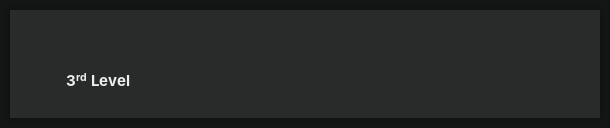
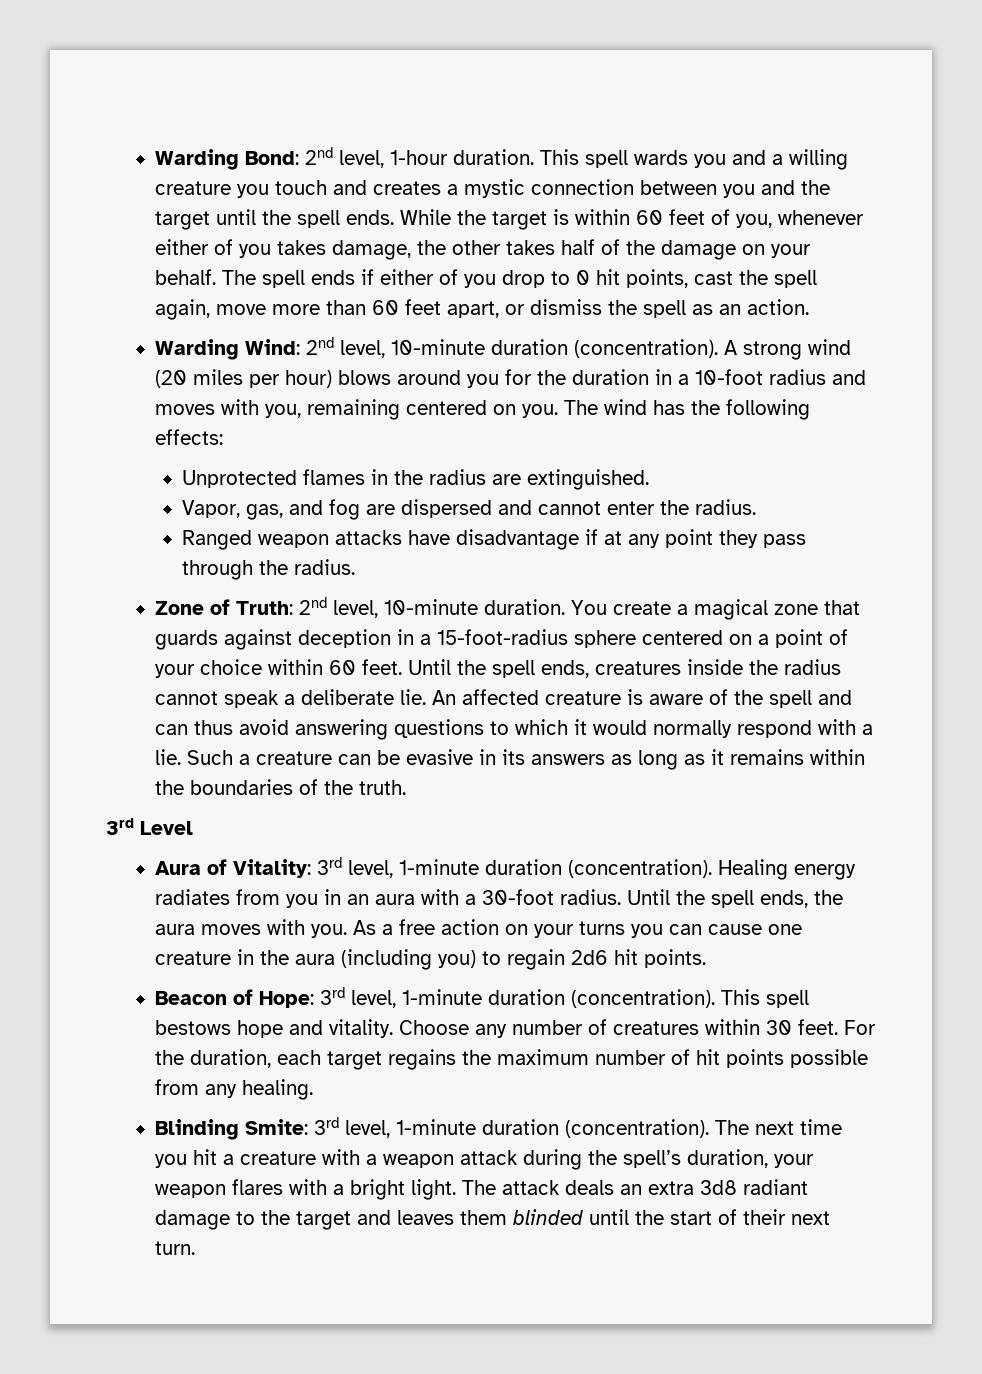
[66,73,131,86] 3rd Level -> [155,147,849,170] [155,179,831,198] [155,209,865,230] [155,239,812,260] [155,269,818,288] [155,299,810,320] [155,337,852,360] [155,369,867,388] [155,399,811,420] [155,429,224,445] [182,469,650,490] [182,499,757,520] [182,529,807,550] [182,559,356,580] [155,597,861,620] [155,629,849,650] [155,659,842,678] [155,689,853,708] [155,719,874,740] [155,749,866,770] [155,779,407,795] [106,818,193,835] [155,857,857,880] [155,889,844,908] [155,919,803,938] [155,949,707,970] [155,987,810,1008] [155,1019,877,1038] [155,1049,869,1070] [155,1079,314,1100] [155,1117,843,1140] [155,1149,815,1170] [155,1179,809,1200] [155,1209,831,1230] [155,1241,196,1255] Warding Bond: 2nd level, 1-hour duration. This spell wards you and a willing creature you touch and creates a mystic connection between you and the target until the spell ends. While the target is within 60 feet of you, whenever either of you takes damage, the other takes half of the damage on your behalf. The spell ends if either of you drop to 0 hit points, cast the spell again, move more than 60 feet apart, or dismiss the spell as an action. // Warding Wind: 2nd level, 10-minute duration (concentration). A strong wind (20 miles per hour) blows around you for the duration in a 10-foot radius and moves with you, remaining centered on you. The wind has the following effects: // Unprotected flames in the radius are extinguished. // Vapor, gas, and fog are dispersed and cannot enter the radius. // Ranged weapon attacks have disadvantage if at any point they pass through the radius. // Zone of Truth: 2nd level, 10-minute duration. You create a magical zone that guards against deception in a 15-foot-radius sphere centered on a point of your choice within 60 feet. Until the spell ends, creatures inside the radius cannot speak a deliberate lie. An affected creature is aware of the spell and can thus avoid answering questions to which it would normally respond with a lie. Such a creature can be evasive in its answers as long as it remains within the boundaries of the truth. // 3rd Level // Aura of Vitality: 3rd level, 1-minute duration (concentration). Healing energy radiates from you in an aura with a 30-foot radius. Until the spell ends, the aura moves with you. As a free action on your turns you can cause one creature in the aura (including you) to regain 2d6 hit points. // Beacon of Hope: 3rd level, 1-minute duration (concentration). This spell bestows hope and vitality. Choose any number of creatures within 30 feet. For the duration, each target regains the maximum number of hit points possible from any healing. // Blinding Smite: 3rd level, 1-minute duration (concentration). The next time you hit a creature with a weapon attack during the spell’s duration, your weapon flares with a bright light. The attack deals an extra 3d8 radiant damage to the target and leaves them blinded until the start of their next turn.

